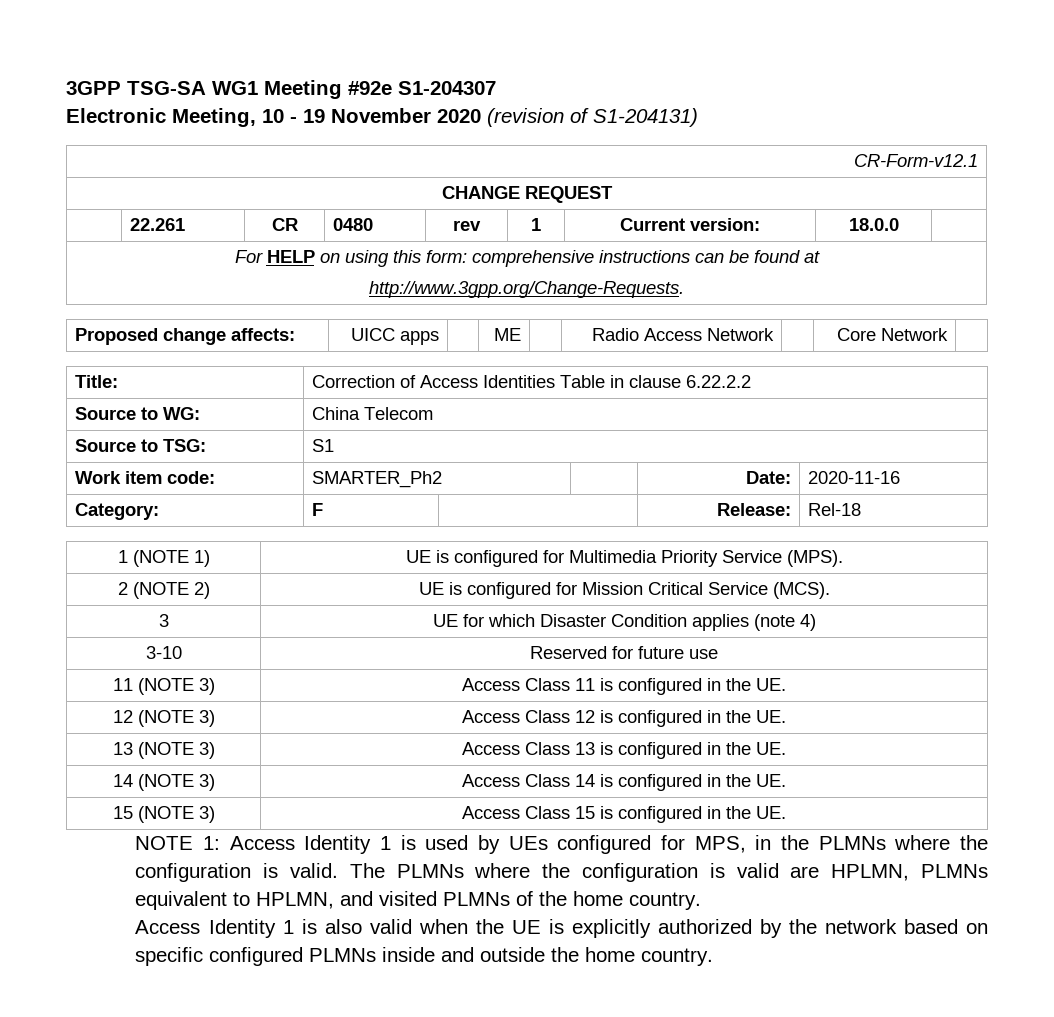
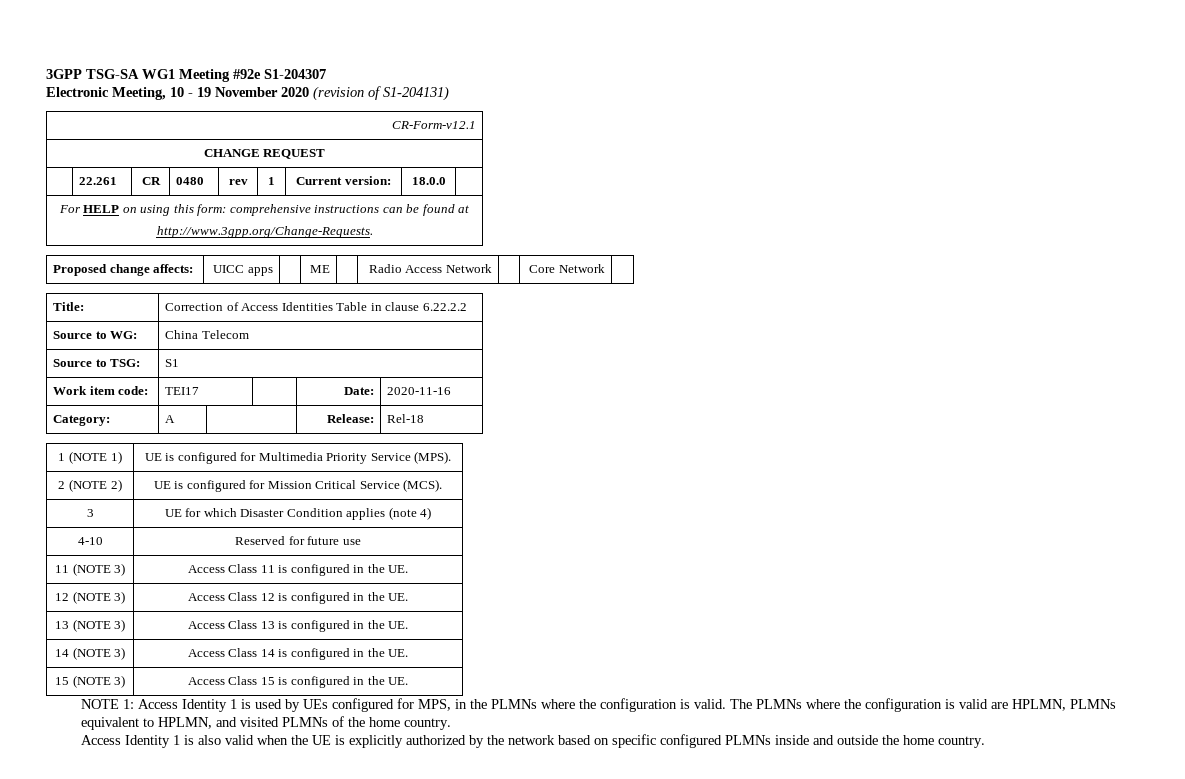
[312,471,443,488] SMARTER_Ph2 -> [165,387,200,395] TEI17
[312,503,324,516] F -> [165,415,176,423] A
[145,646,182,659] 3-10 -> [77,537,103,545] 4-10

